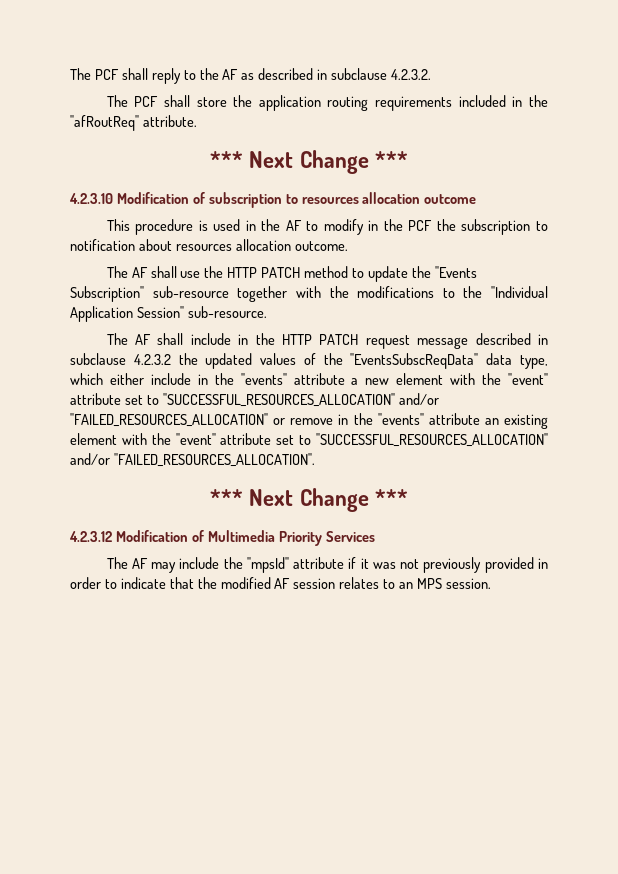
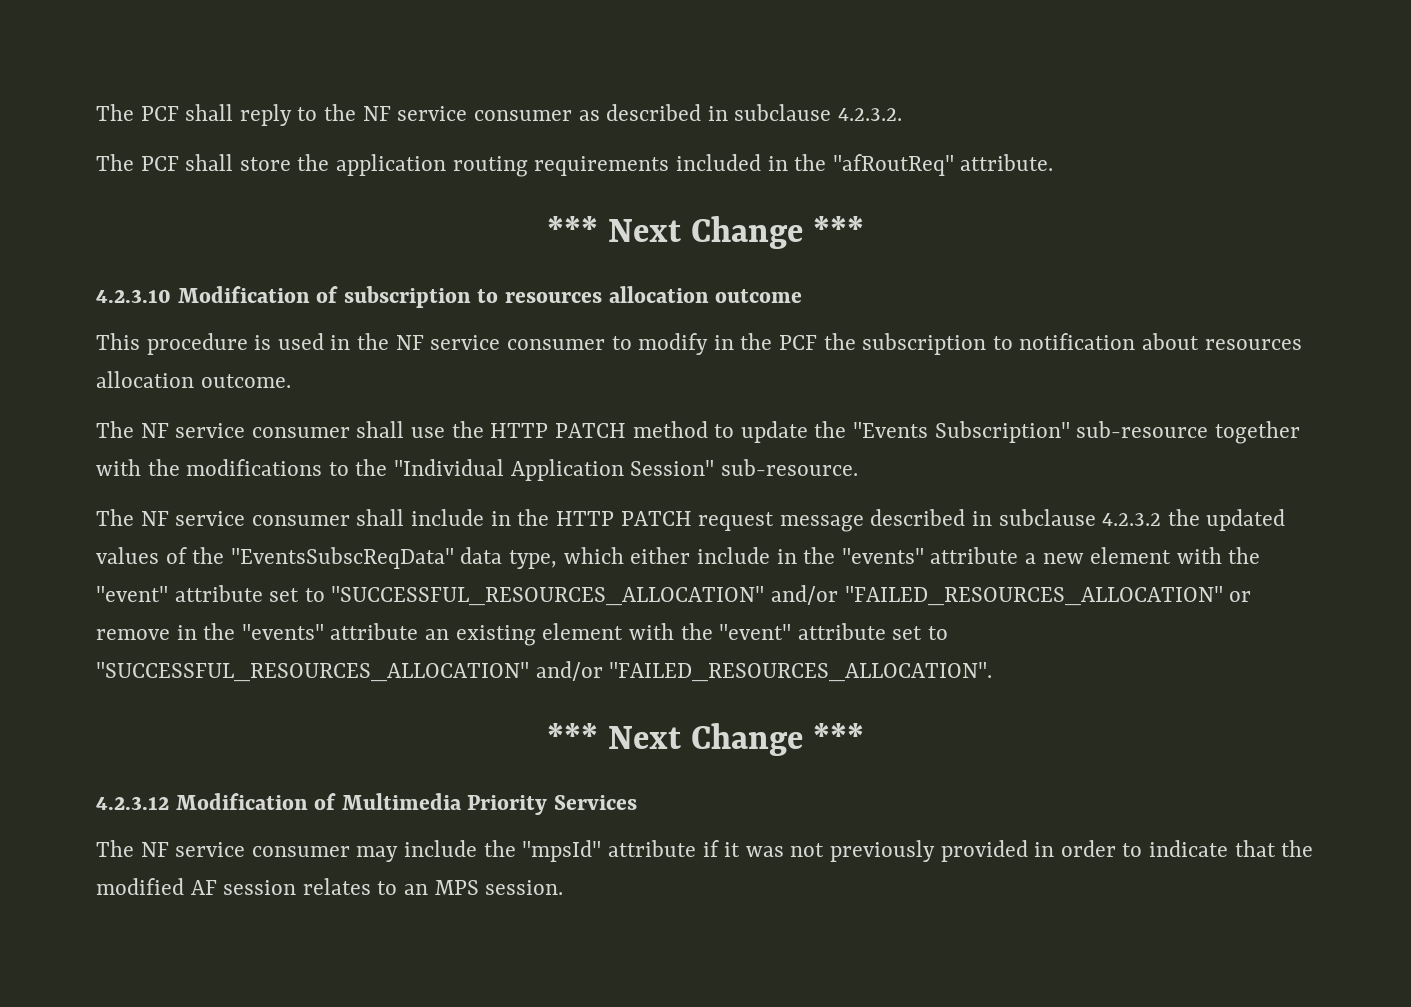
[222,69,239,80] AF -> [362,106,572,121] NF service consumer
[285,220,302,231] AF -> [395,335,605,350] NF service consumer
[131,267,148,278] AF -> [140,423,350,438] NF service consumer
[135,334,152,345] AF -> [140,511,350,526] NF service consumer
[131,558,148,569] AF -> [140,842,350,857] NF service consumer

